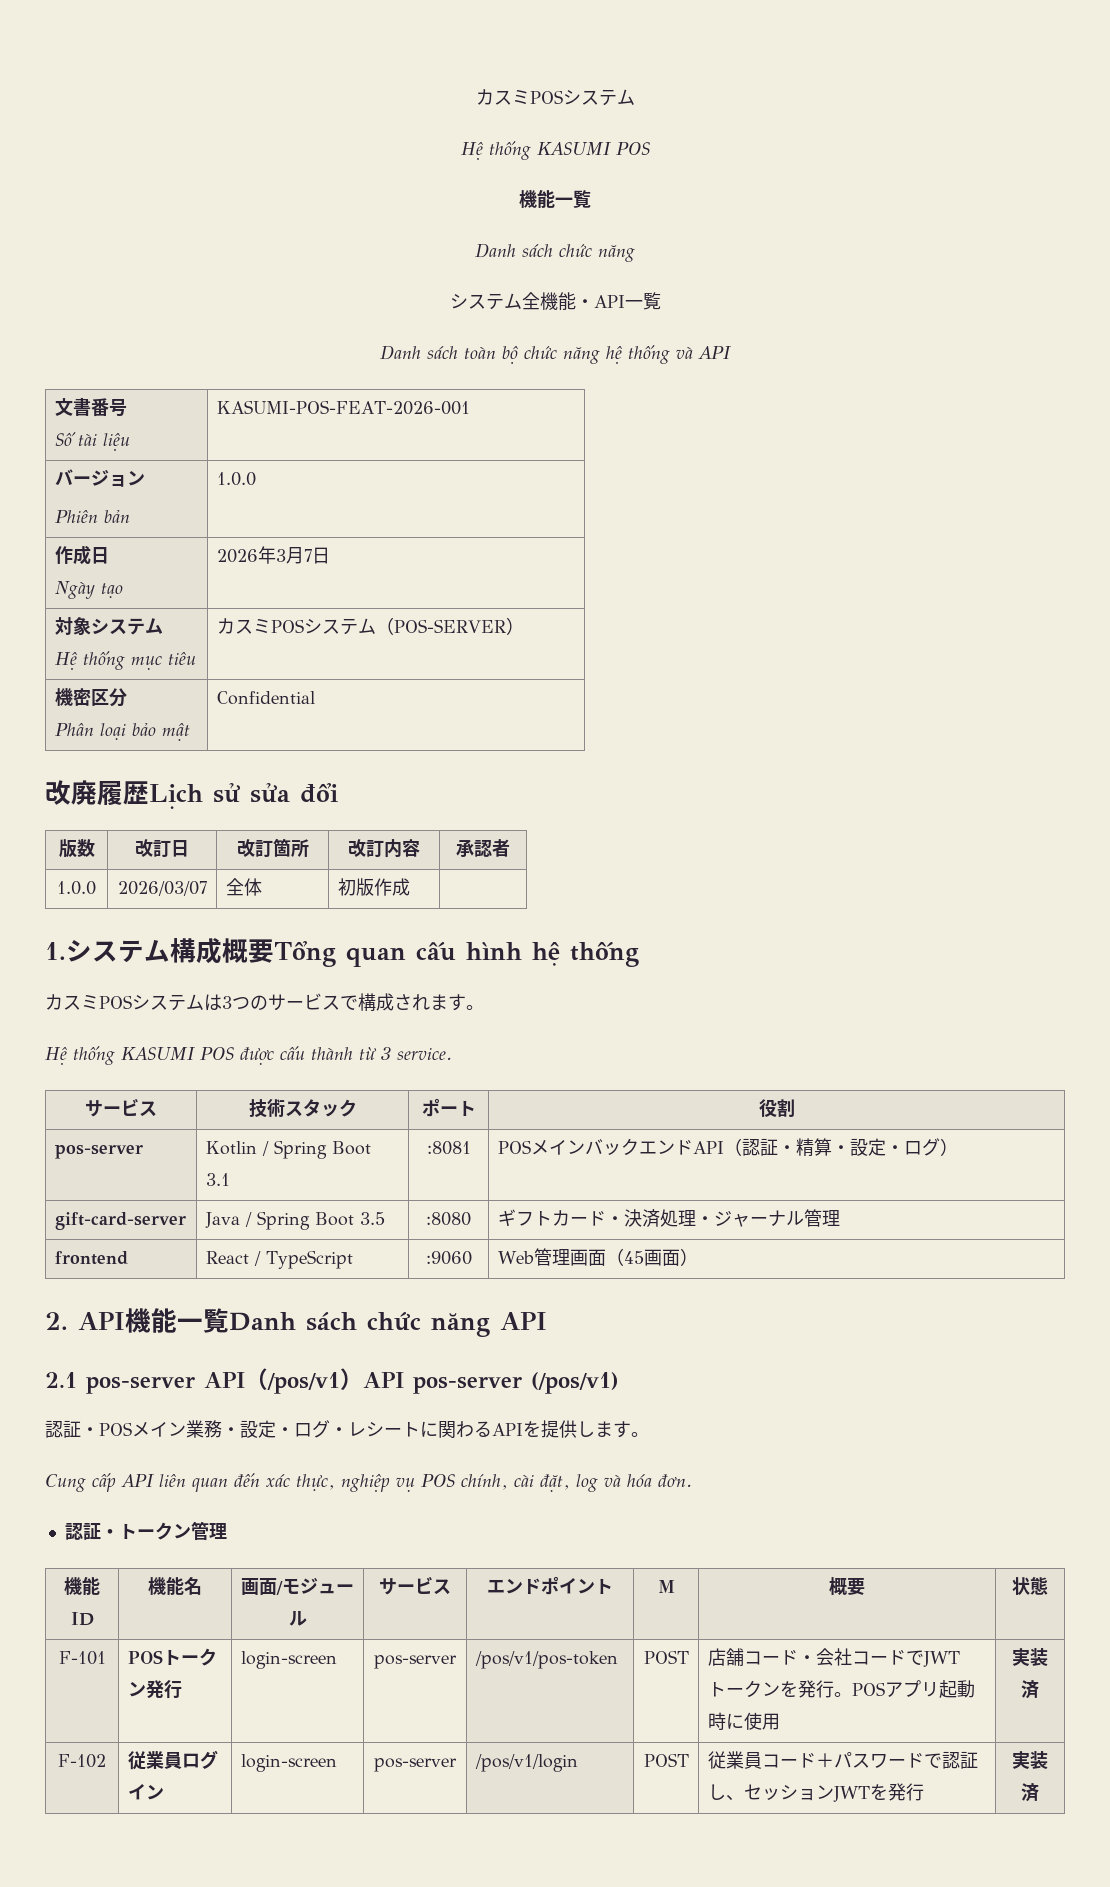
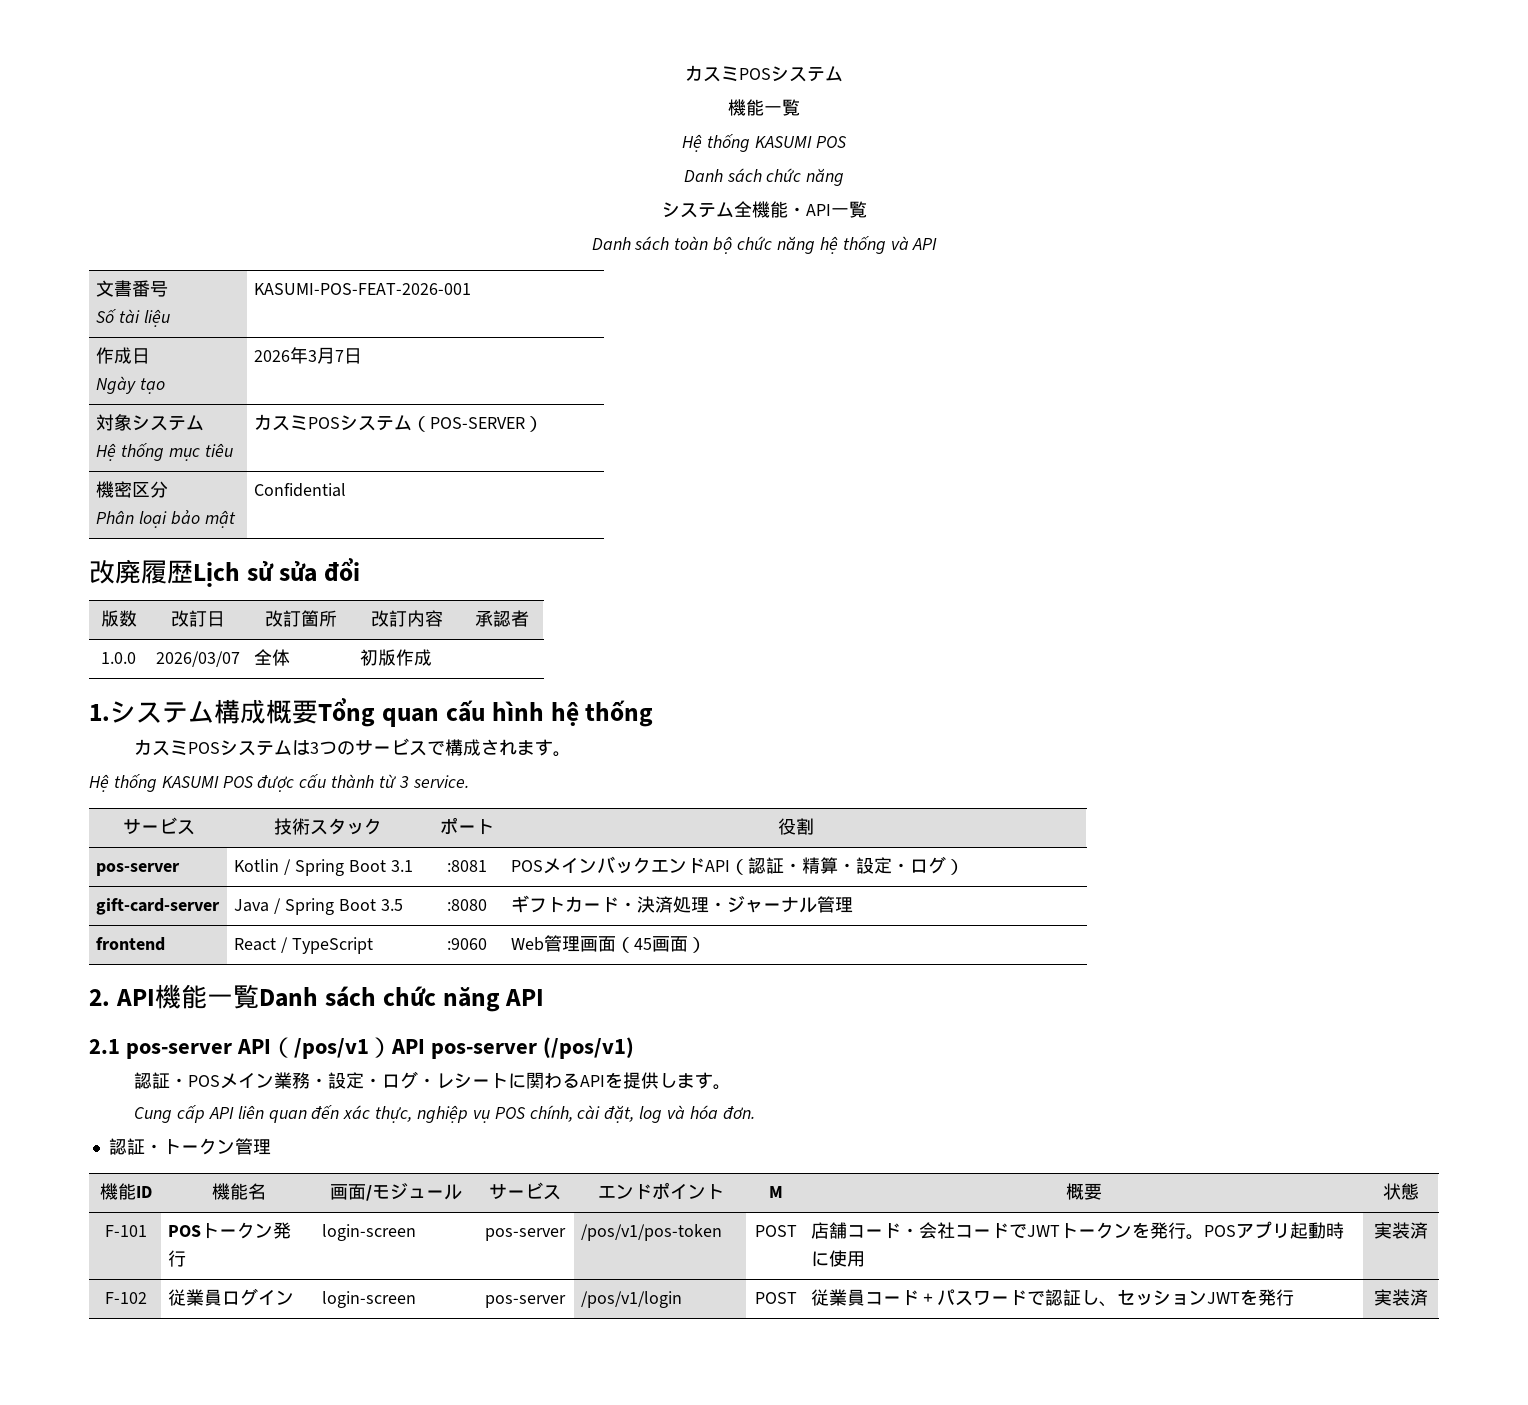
[475,89,635,106] [460,141,650,160] [519,190,591,208] カスミPOSシステム // Hệ thống KASUMI POS // 機能一覧 -> [685,65,843,82] [728,99,800,116] [682,134,847,152] カスミPOSシステム // 機能一覧 // Hệ thống KASUMI POS
[54,469,145,487] [54,510,130,523] [216,472,256,486] // バージョン // Phiên bản | 1.0.0 -> (472, 289) none

